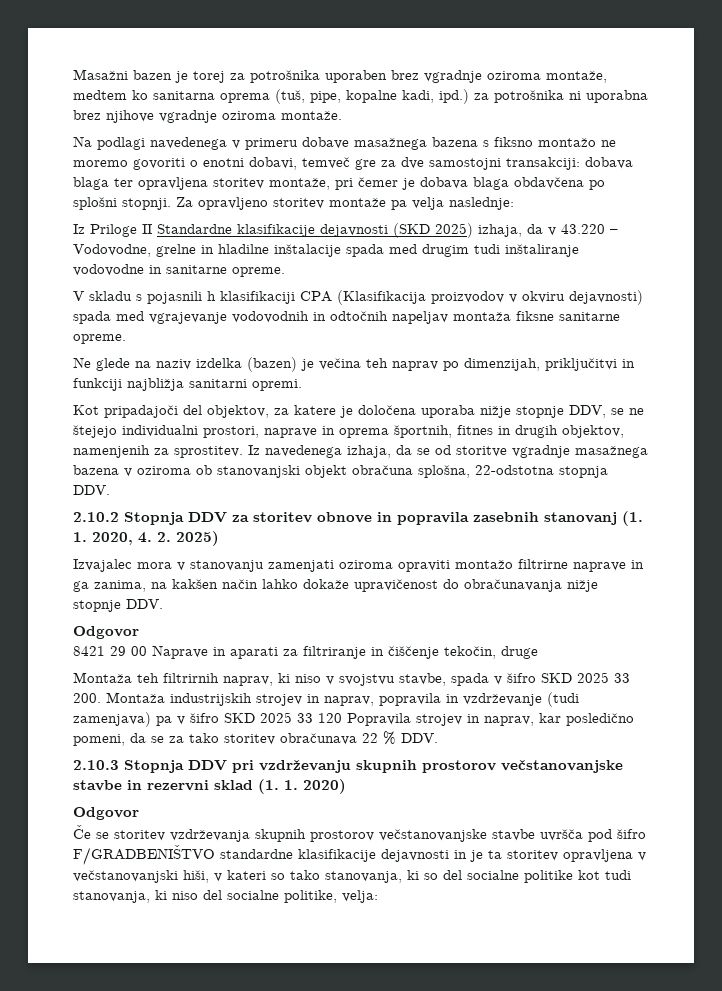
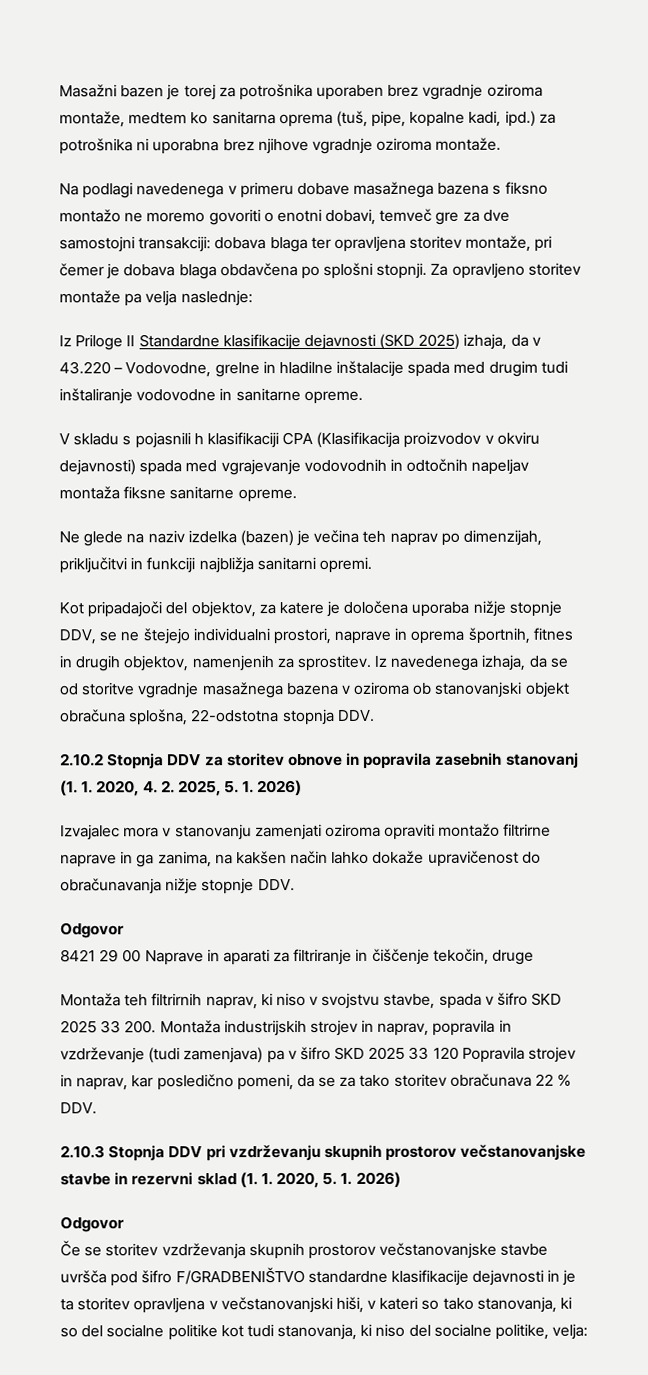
[176,531,219,546] 2025) -> [177,780,303,797] 2025, 5. 1. 2026)
[303,779,346,794] 2020) -> [276,1171,401,1189] 2020, 5. 1. 2026)

